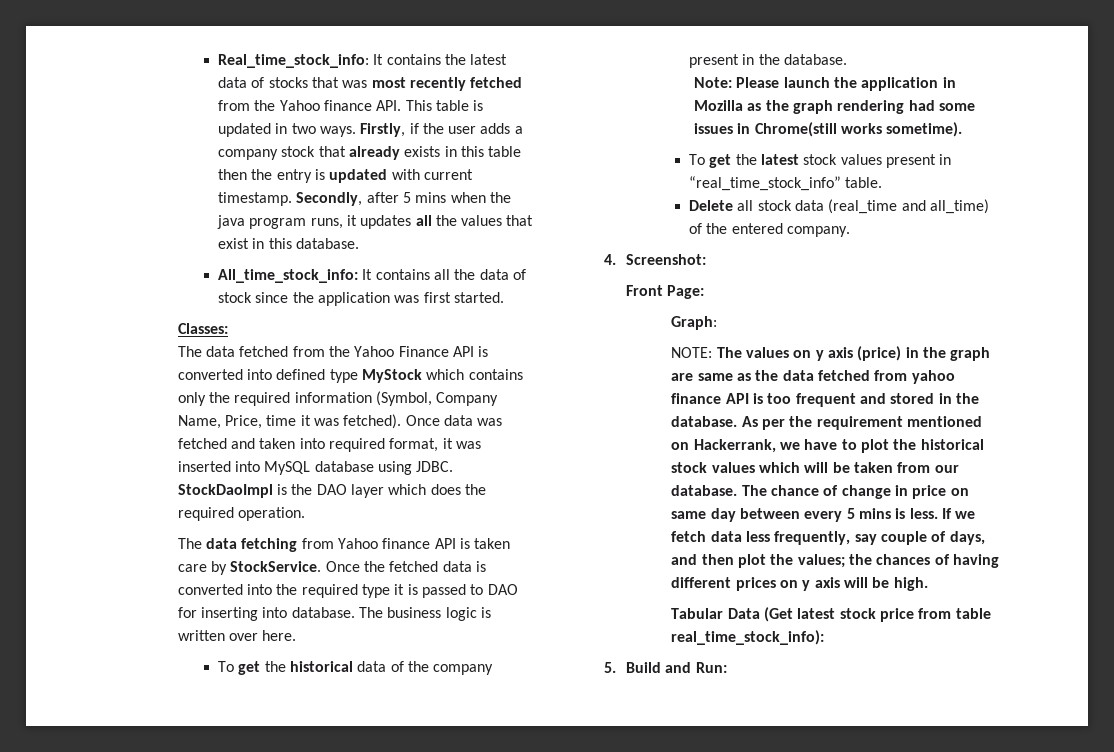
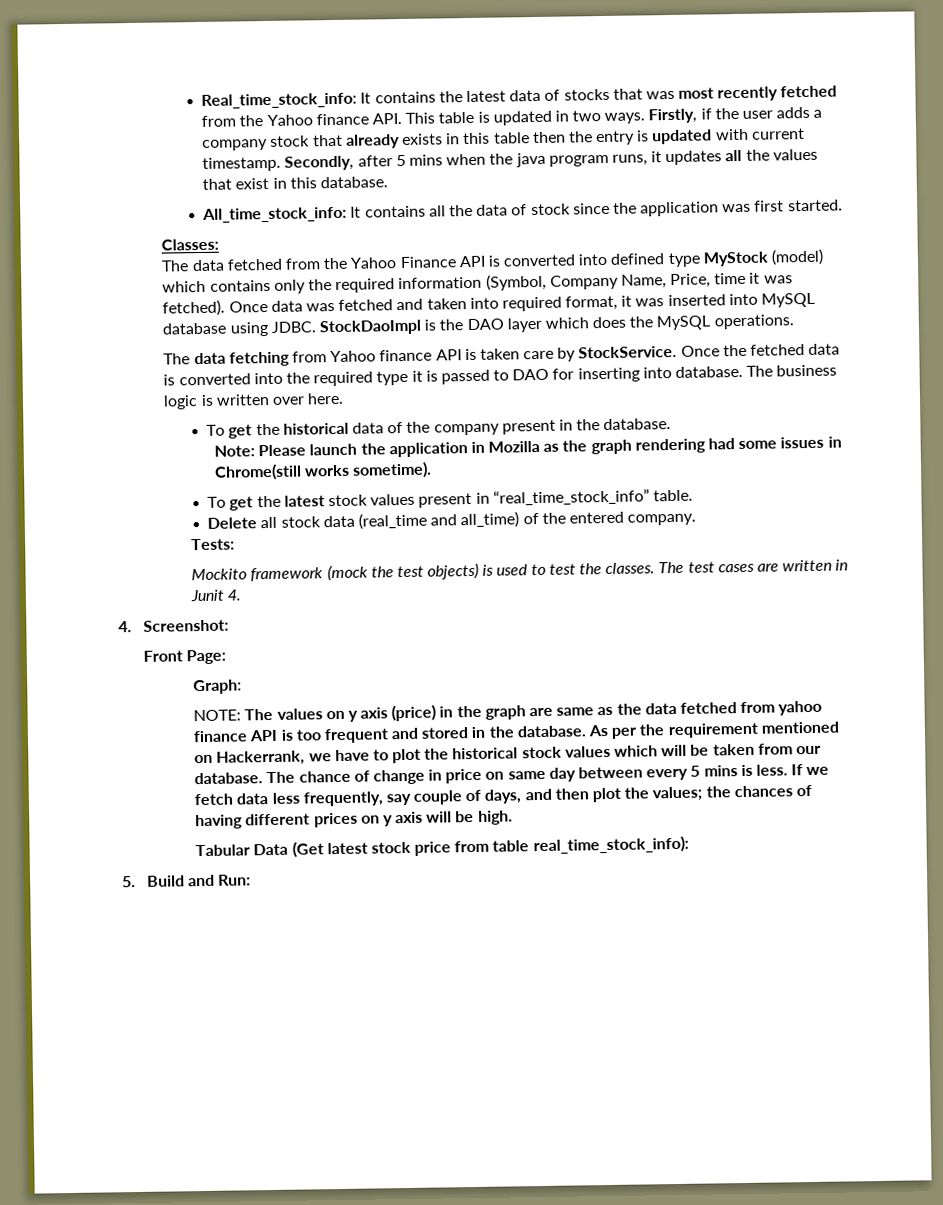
(423, 376) none -> [770,248,824,266] (model)
[177,507,306,521] required operation. -> [656,314,794,331] MySQL operations.
(850, 231) none -> [191,538,236,551] [191,559,849,582] [190,589,242,602] // Tests: // Mockito framework (mock the test objects) is used to test the classes. The test cases are written in Junit 4.

